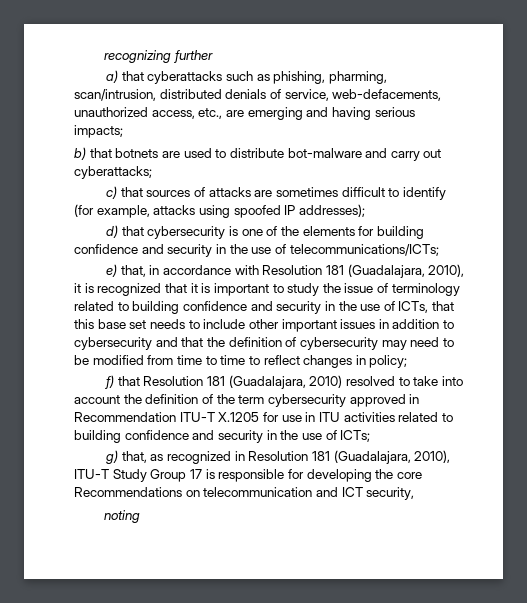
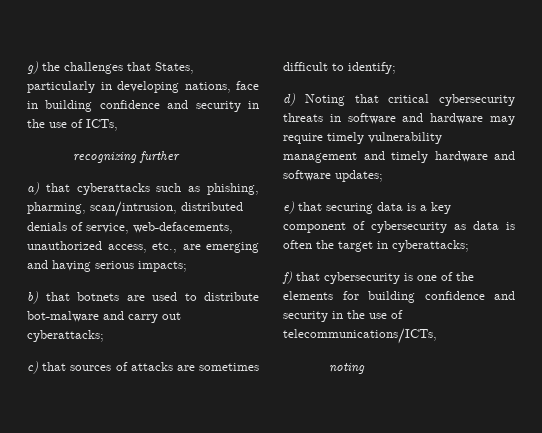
(103, 56) none -> [27,61,194,74] [27,81,259,93] [27,100,259,112] [27,119,118,131] g) the challenges that States, particularly in developing nations, face in building confidence and security in the use of ICTs, //
[402,187,446,200] [74,204,365,218] [106,225,119,238] identify (for example, attacks using spoofed IP addresses); // d) -> [348,62,396,74] [283,93,515,106] [283,113,515,125] [283,132,442,144] [283,151,515,163] [283,170,383,182] [283,201,451,214] [283,221,515,233] [283,240,469,252] [282,271,292,284] identify; // d) Noting that critical cybersecurity threats in software and hardware may require timely vulnerability management and timely hardware and software updates; // e) that securing data is a key component of cybersecurity as data is often the target in cyberattacks; // f)
[289,244,439,256] [106,264,465,278] [74,283,460,296] [74,301,455,314] [74,319,455,332] [74,337,454,350] [74,355,408,368] [105,375,463,389] [74,394,420,407] [74,412,453,422] [74,430,371,443] [106,450,451,464] [74,469,422,482] [74,487,415,500] telecommunications/ICTs; // e) that, in accordance with Resolution 181 (Guadalajara, 2010), it is recognized that it is important to study the issue of terminology related to building confidence and security in the use of ICTs, that this base set needs to include other important issues in addition to cybersecurity and that the definition of cybersecurity may need to be modified from time to time to reflect changes in policy; // f) that Resolution 181 (Guadalajara, 2010) resolved to take into account the definition of the term cybersecurity approved in Recommendation ITU-T X.1205 for use in ITU activities related to building confidence and security in the use of ICTs; // g) that, as recognized in Resolution 181 (Guadalajara, 2010), ITU-T Study Group 17 is responsible for developing the core Recommendations on telecommunication and ICT security, -> [283,328,437,344] telecommunications/ICTs,

